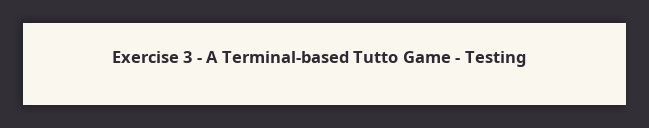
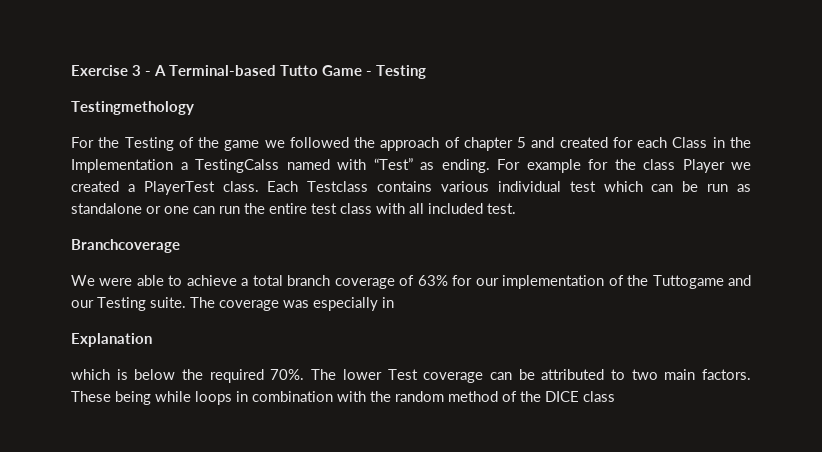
(526, 59) none -> [71,101,194,115] [71,137,751,151] [71,158,751,173] [71,181,752,195] [71,203,516,214] [71,239,180,253] [71,275,752,289] [71,297,394,311] [71,333,152,347] [71,369,751,383] [71,391,615,405] // Testingmethology // For the Testing of the game we followed the approach of chapter 5 and created for each Class in the Implementation a TestingCalss named with “Test” as ending. For example for the class Player we created a PlayerTest class. Each Testclass contains various individual test which can be run as standalone or one can run the entire test class with all included test. // Branchcoverage // We were able to achieve a total branch coverage of 63% for our implementation of the Tuttogame and our Testing suite. The coverage was especially in // Explanation // which is below the required 70%. The lower Test coverage can be attributed to two main factors. These being while loops in combination with the random method of the DICE class

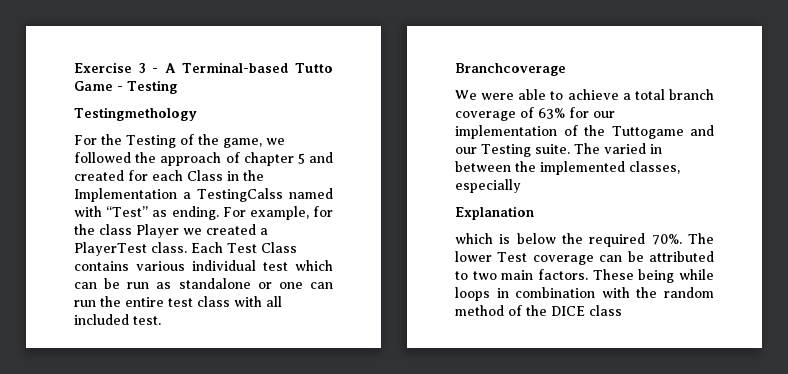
[224,140,260,151] game -> [222,138,262,148] game,
[526,159,581,173] example -> [249,206,309,220] example,
[307,181,369,192] Testclass -> [226,242,297,253] Test Class
[219,300,309,311] coverage was -> [603,143,662,154] [455,161,680,175] varied in between the implemented classes,
[382,297,394,308] in -> (521, 186) none

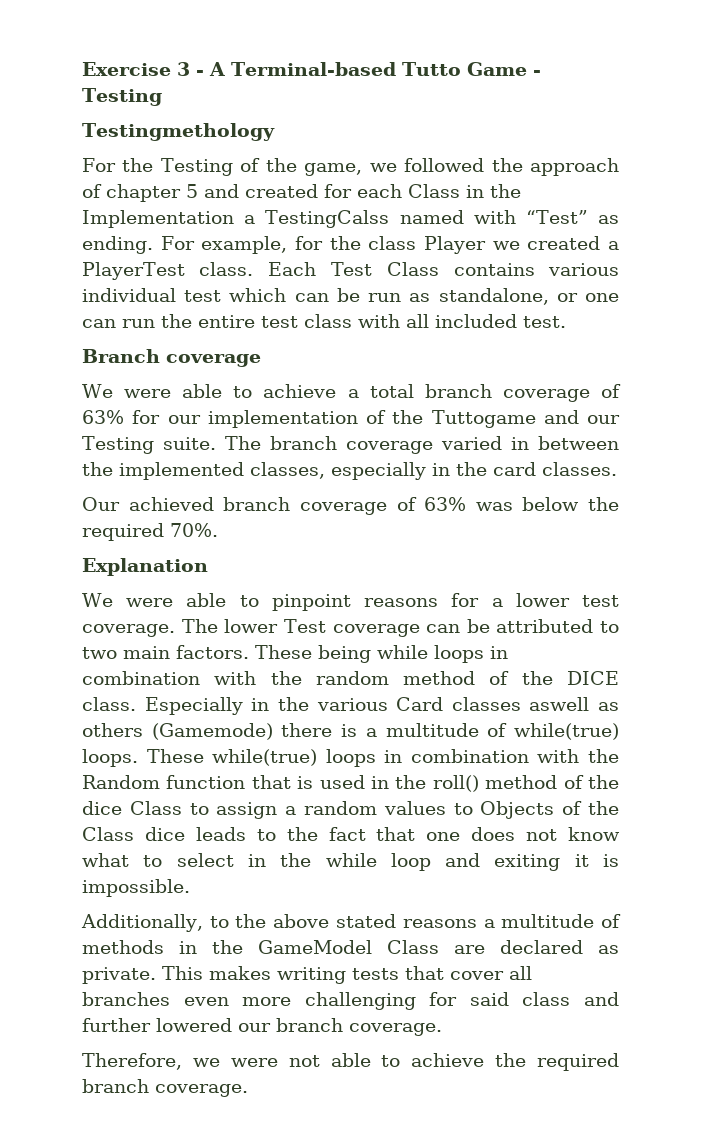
[178,278,251,289] standalone -> [438,288,549,305] standalone,
[455,63,566,76] Branchcoverage -> [82,349,261,367] Branch coverage
(600, 148) none -> [269,436,433,454] branch coverage
[455,206,534,220] [455,233,682,247] // Explanation // which is below the required 70%. -> [432,462,617,476] [82,497,619,515] [82,523,218,541] [82,558,208,576] [82,593,619,611] [82,624,175,637] in the card classes. // Our achieved branch coverage of 63% was below the required 70%. // Explanation // We were able to pinpoint reasons for a lower test coverage.
[589,305,622,316] class -> [82,697,619,715] [82,723,619,740] [82,749,619,767] [82,775,619,792] [82,801,619,819] [82,827,620,841] [82,853,619,871] [82,879,190,897] [81,914,621,932] [82,940,619,954] [82,966,532,984] [82,992,619,1010] [82,1018,442,1036] [82,1053,619,1071] [82,1079,248,1097] class. Especially in the various Card classes aswell as others (Gamemode) there is a multitude of while(true) loops. These while(true) loops in combination with the Random function that is used in the roll() method of the dice Class to assign a random values to Objects of the Class dice leads to the fact that one does not know what to select in the while loop and exiting it is impossible. // Additionally, to the above stated reasons a multitude of methods in the GameModel Class are declared as private. This makes writing tests that cover all branches even more challenging for said class and further lowered our branch coverage. // Therefore, we were not able to achieve the required branch coverage.

